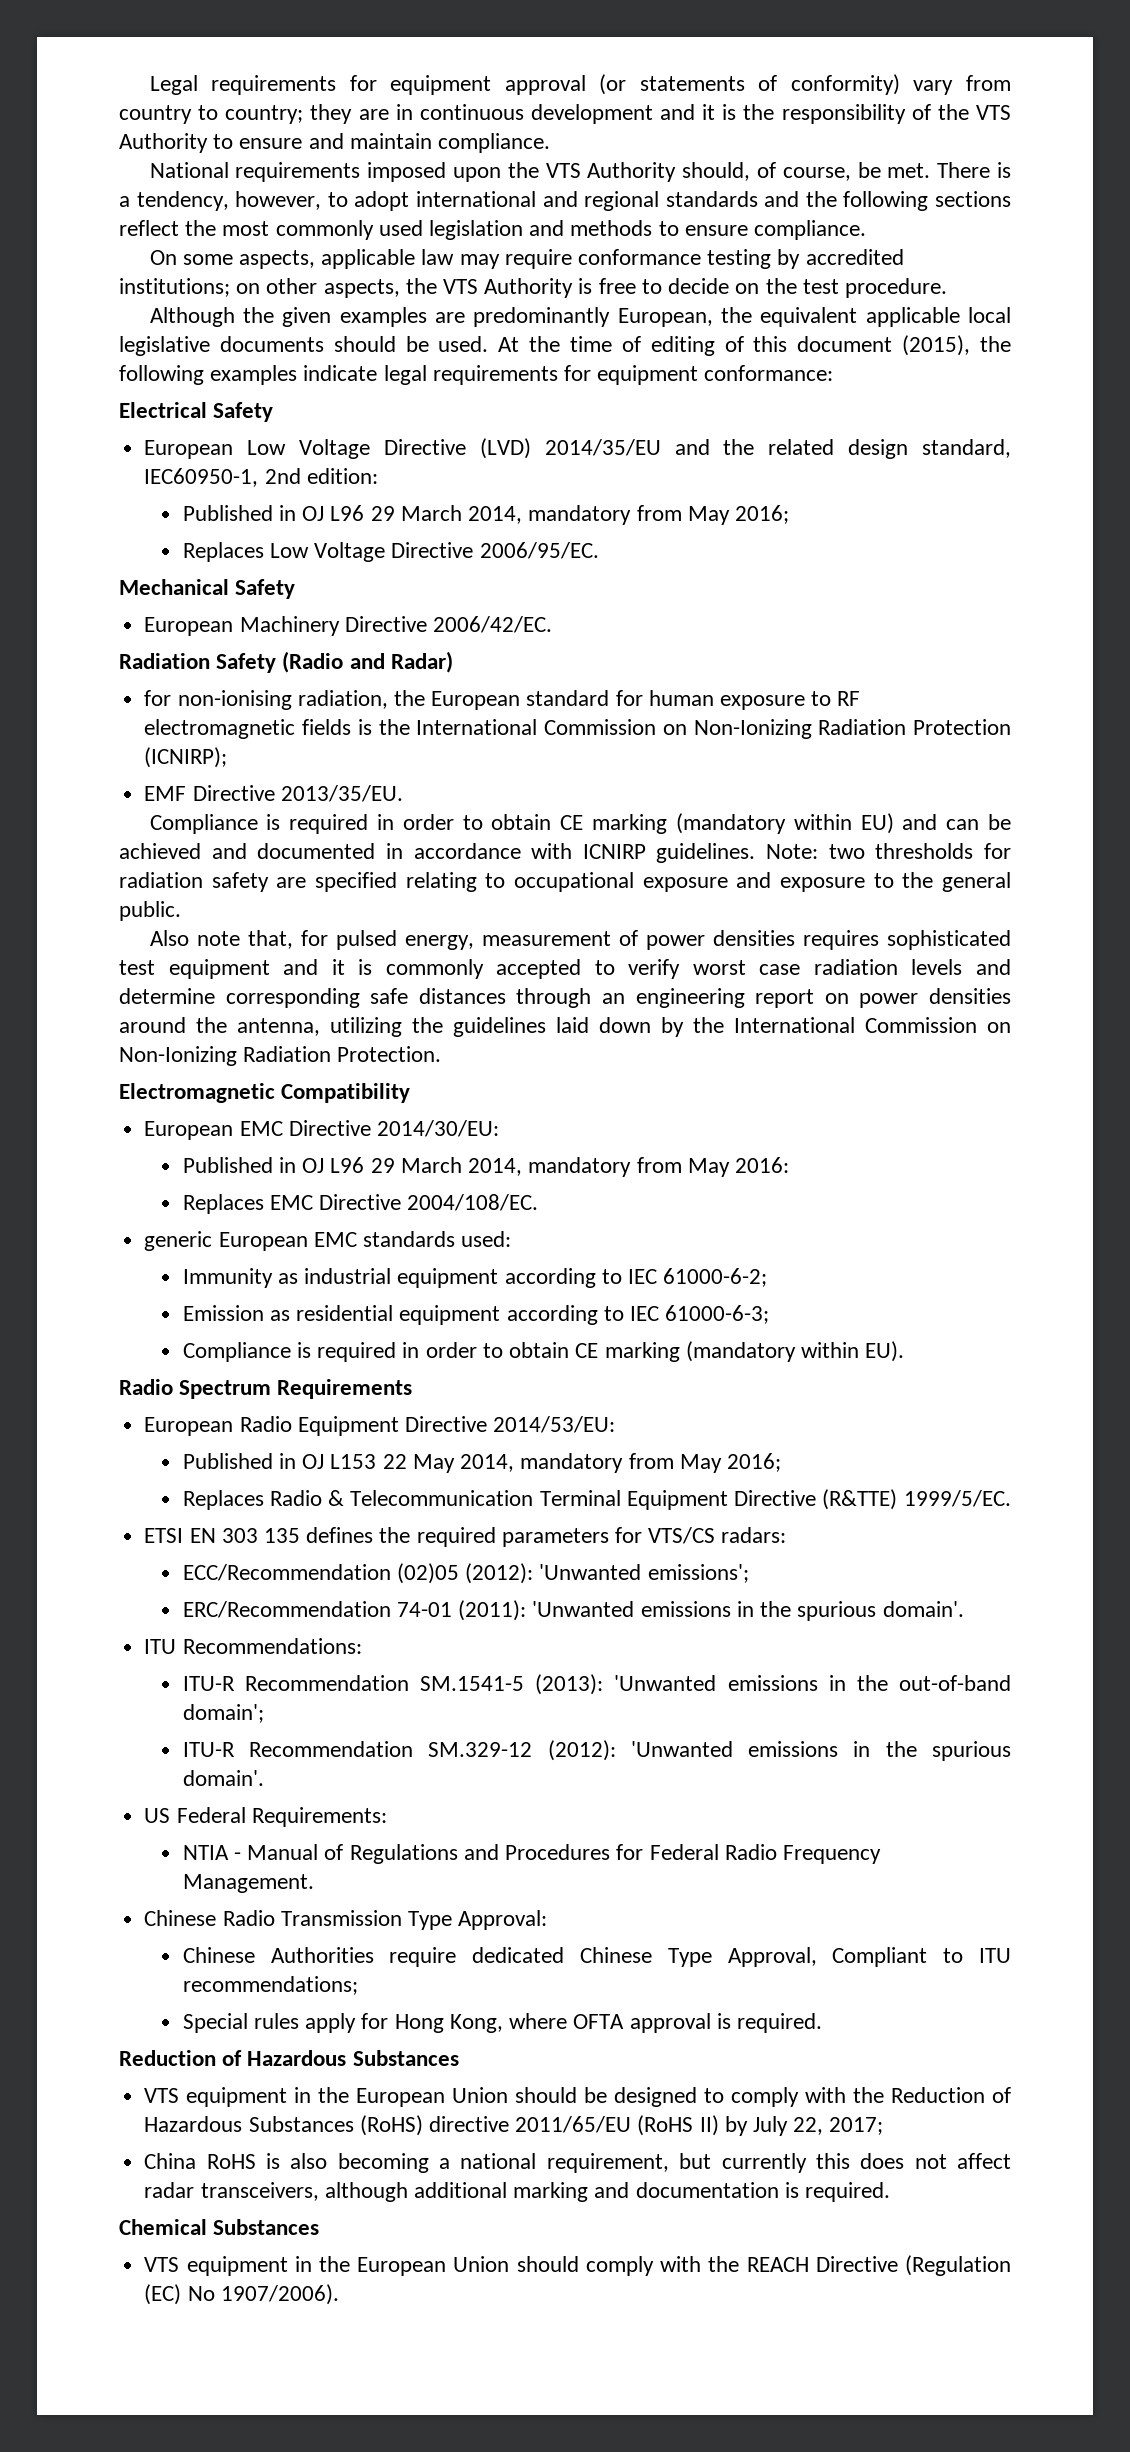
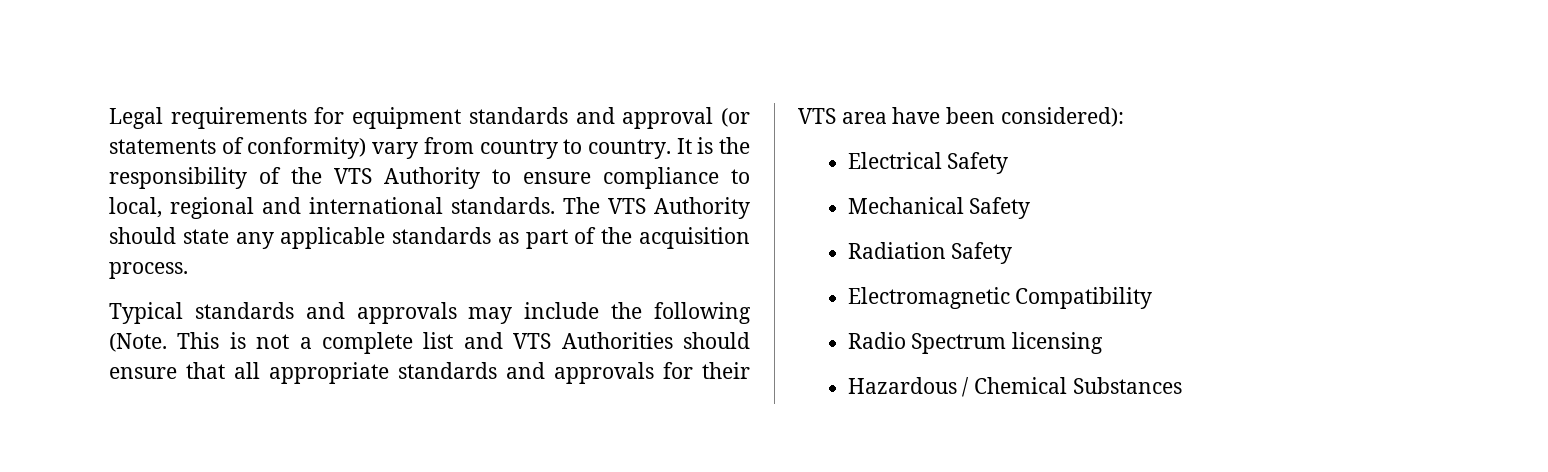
(492, 85) none -> [468,107,615,124] standards and
[225,104,716,124] country; they are in continuous development and it -> [587,138,692,159] country. It
[308,133,551,153] [149,162,1011,182] [119,191,1012,211] [119,220,867,240] [149,249,904,269] [119,278,947,298] [149,307,1012,327] [119,335,1011,356] [119,365,834,385] [119,402,274,422] [144,438,1011,459] [144,468,378,487] [182,505,789,525] [182,542,599,562] [119,579,296,599] [144,616,552,636] [119,651,453,673] [144,690,861,710] [144,719,1011,739] [144,747,228,768] [144,785,403,802] [149,813,1011,834] [119,843,1011,863] [119,872,1011,892] [119,901,181,921] [149,930,1011,950] [119,959,1012,979] [119,988,1012,1008] [119,1017,1011,1037] [119,1046,442,1066] [119,1083,411,1103] [144,1120,499,1140] [182,1157,789,1177] [182,1194,539,1214] [144,1231,512,1251] [182,1268,768,1288] [182,1305,770,1325] [182,1341,905,1362] [119,1379,413,1399] [144,1416,616,1436] [182,1453,781,1473] [182,1489,1011,1510] [144,1527,787,1547] [182,1563,749,1584] [182,1600,964,1621] [144,1638,362,1654] [182,1674,1011,1695] [182,1704,264,1723] [182,1740,1011,1761] [182,1770,264,1786] [144,1807,387,1827] [182,1844,881,1864] [182,1874,314,1893] [144,1910,548,1930] [182,1947,1011,1967] [182,1976,358,1995] [182,2013,822,2033] [119,2050,459,2066] [144,2087,1011,2107] [144,2115,884,2136] [144,2153,1011,2173] [144,2182,890,2202] [119,2219,320,2235] [144,2255,1012,2276] [144,2284,339,2305] and maintain compliance. // National requirements imposed upon the VTS Authority should, of course, be met. There is a tendency, however, to adopt international and regional standards and the following sections reflect the most commonly used legislation and methods to ensure compliance. // On some aspects, applicable law may require conformance testing by accredited institutions; on other aspects, the VTS Authority is free to decide on the test procedure. // Although the given examples are predominantly European, the equivalent applicable local legislative documents should be used. At the time of editing of this document (2015), the following examples indicate legal requirements for equipment conformance: // Electrical Safety // European Low Voltage Directive (LVD) 2014/35/EU and the related design standard, IEC60950-1, 2nd edition: // Published in OJ L96 29 March 2014, mandatory from May 2016; // Replaces Low Voltage Directive 2006/95/EC. // Mechanical Safety // European Machinery Directive 2006/42/EC. // Radiation Safety (Radio and Radar) // for non-ionising radiation, the European standard for human exposure to RF electromagnetic fields is the International Commission on Non-Ionizing Radiation Protection (ICNIRP); // EMF Directive 2013/35/EU. // Compliance is required in order to obtain CE marking (mandatory within EU) and can be achieved and documented in accordance with ICNIRP guidelines. Note: two thresholds for radiation safety are specified relating to occupational exposure and exposure to the general public. // Also note that, for pulsed energy, measurement of power densities requires sophisticated test equipment and it is commonly accepted to verify worst case radiation levels and determine corresponding safe distances through an engineering report on power densities around the antenna, utilizing the guidelines laid down by the International Commission on Non-Ionizing Radiation Protection. // Electromagnetic Compatibility // European EMC Directive 2014/30/EU: // Published in OJ L96 29 March 2014, mandatory from May 2016: // Replaces EMC Directive 2004/108/EC. // generic European EMC standards used: // Immunity as industrial equipment according to IEC 61000-6-2; // Emission as residential equipment according to IEC 61000-6-3; // Compliance is required in order to obtain CE marking (mandatory within EU). // Radio Spectrum Requirements // European Radio Equipment Directive 2014/53/EU: // Published in OJ L153 22 May 2014, mandatory from May 2016; // Replaces Radio & Telecommunication Terminal Equipment Directive (R&TTE) 1999/5/EC. // ETSI EN 303 135 defines the required parameters for VTS/CS radars: // ECC/Recommendation (02)05 (2012): 'Unwanted emissions'; // ERC/Recommendation 74-01 (2011): 'Unwanted emissions in the spurious domain'. // ITU Recommendations: // ITU-R Recommendation SM.1541-5 (2013): 'Unwanted emissions in the out-of-band domain'; // ITU-R Recommendation SM.329-12 (2012): 'Unwanted emissions in the spurious domain'. // US Federal Requirements: // NTIA - Manual of Regulations and Procedures for Federal Radio Frequency Management. // Chinese Radio Transmission Type Approval: // Chinese Authorities require dedicated Chinese Type Approval, Compliant to ITU recommendations; // Special rules apply for Hong Kong, where OFTA approval is required. // Reduction of Hazardous Substances // VTS equipment in the European Union should be designed to comply with the Reduction of Hazardous Substances (RoHS) directive 2011/65/EU (RoHS II) by July 22, 2017; // China RoHS is also becoming a national requirement, but currently this does not affect radar transceivers, although additional marking and documentation is required. // Chemical Substances // VTS equipment in the European Union should comply with the REACH Directive (Regulation (EC) No 1907/2006). -> [603,167,750,189] [109,197,750,219] [109,227,750,249] [109,262,188,279] [109,302,751,324] [109,332,750,354] [109,362,750,384] [798,107,1124,127] [847,152,1009,174] [847,197,1031,219] [847,242,1013,264] [847,287,1153,309] [847,332,1103,354] [847,377,1182,397] compliance to local, regional and international standards. The VTS Authority should state any applicable standards as part of the acquisition process. // Typical standards and approvals may include the following (Note. This is not a complete list and VTS Authorities should ensure that all appropriate standards and approvals for their VTS area have been considered): // Electrical Safety // Mechanical Safety // Radiation Safety // Electromagnetic Compatibility // Radio Spectrum licensing // Hazardous / Chemical Substances

